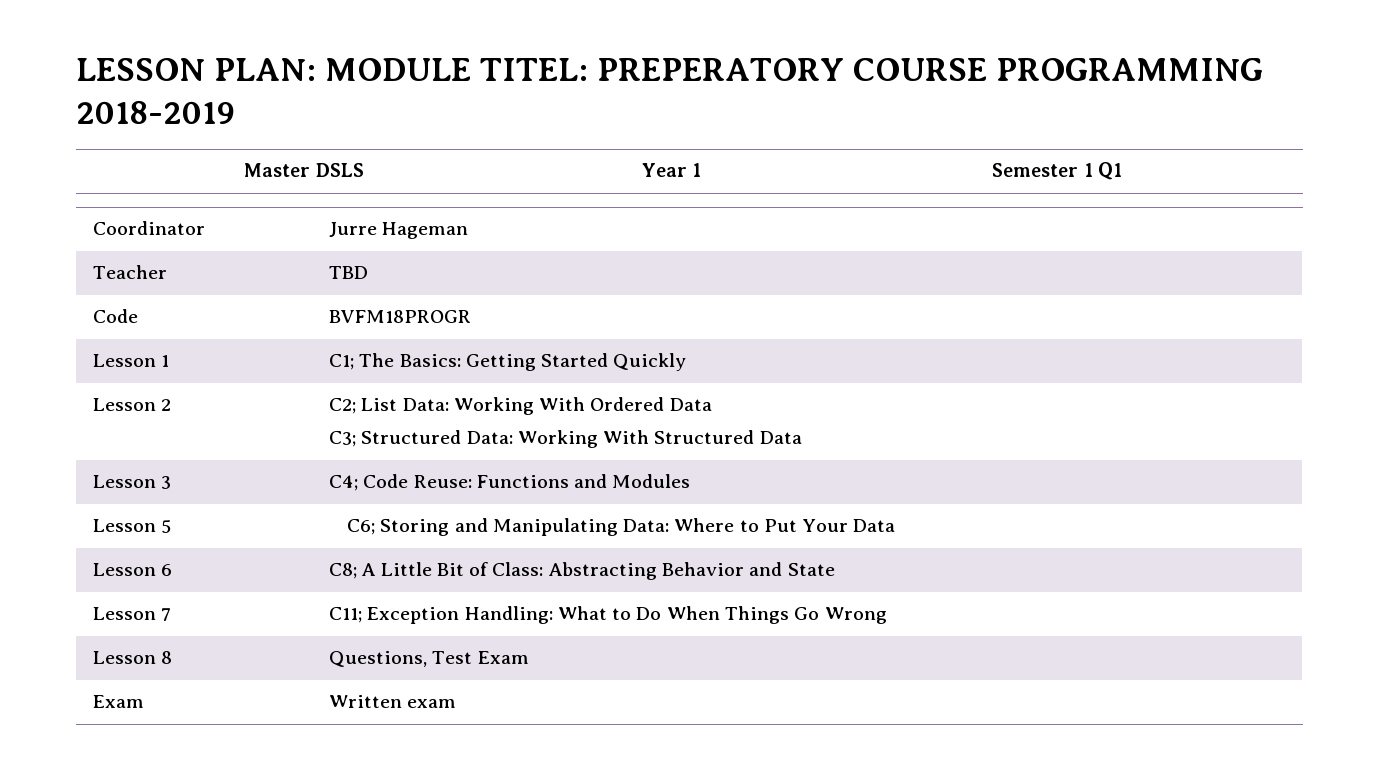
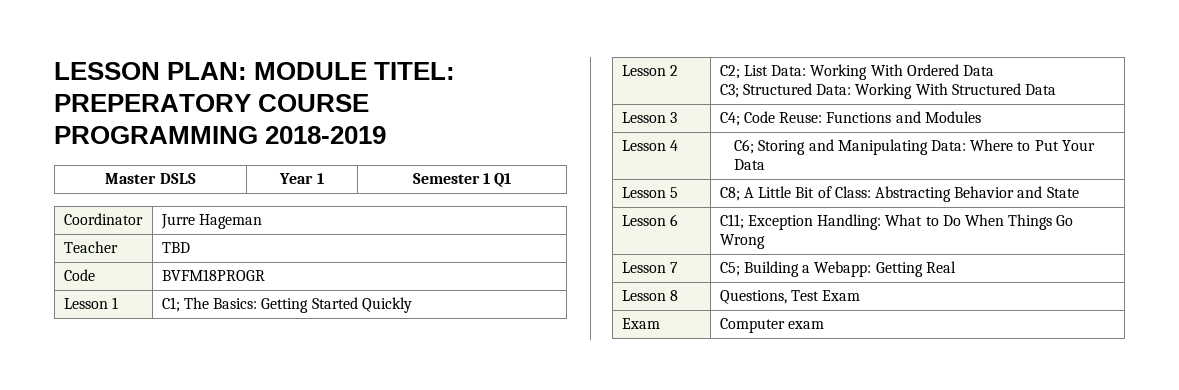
[161,520,172,533] 5 -> [670,140,679,151] 4
[161,564,173,576] 6 -> [670,187,679,198] 5
[161,608,172,621] 7 -> [670,214,679,226] 6
(887, 615) none -> [621,262,679,273] [719,261,956,277] // Lesson 7 | C5; Building a Webapp: Getting Real
[329,695,403,708] Written -> [719,318,785,333] Computer

